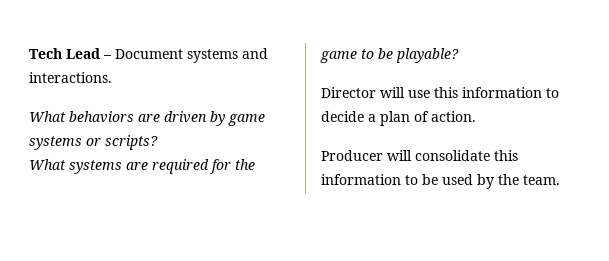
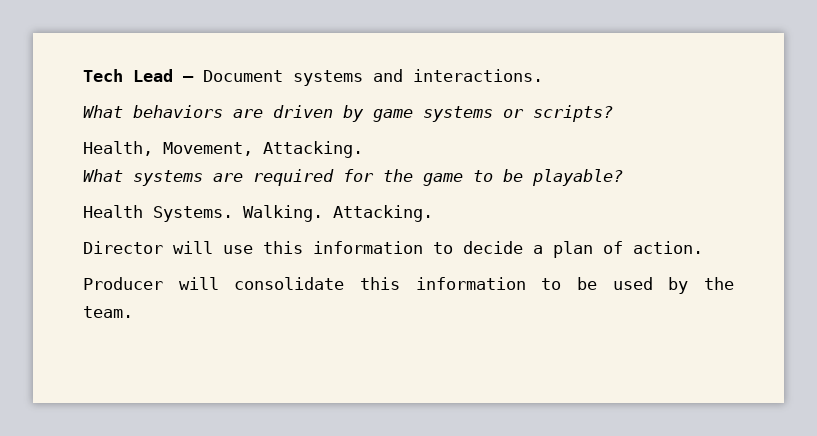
(158, 142) none -> [83,141,363,158] // Health, Movement, Attacking.
(459, 55) none -> [83,205,433,222] // Health Systems. Walking. Attacking.

